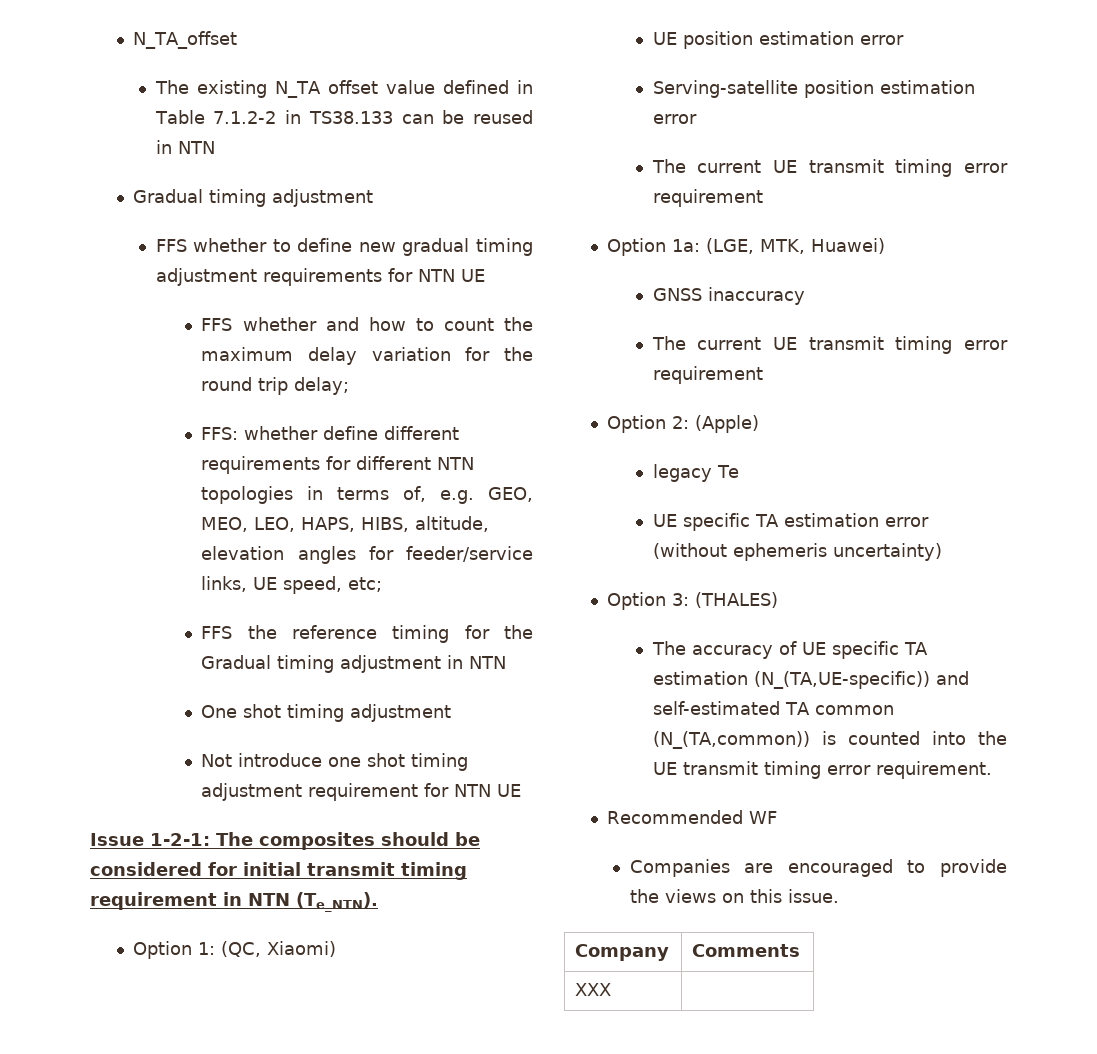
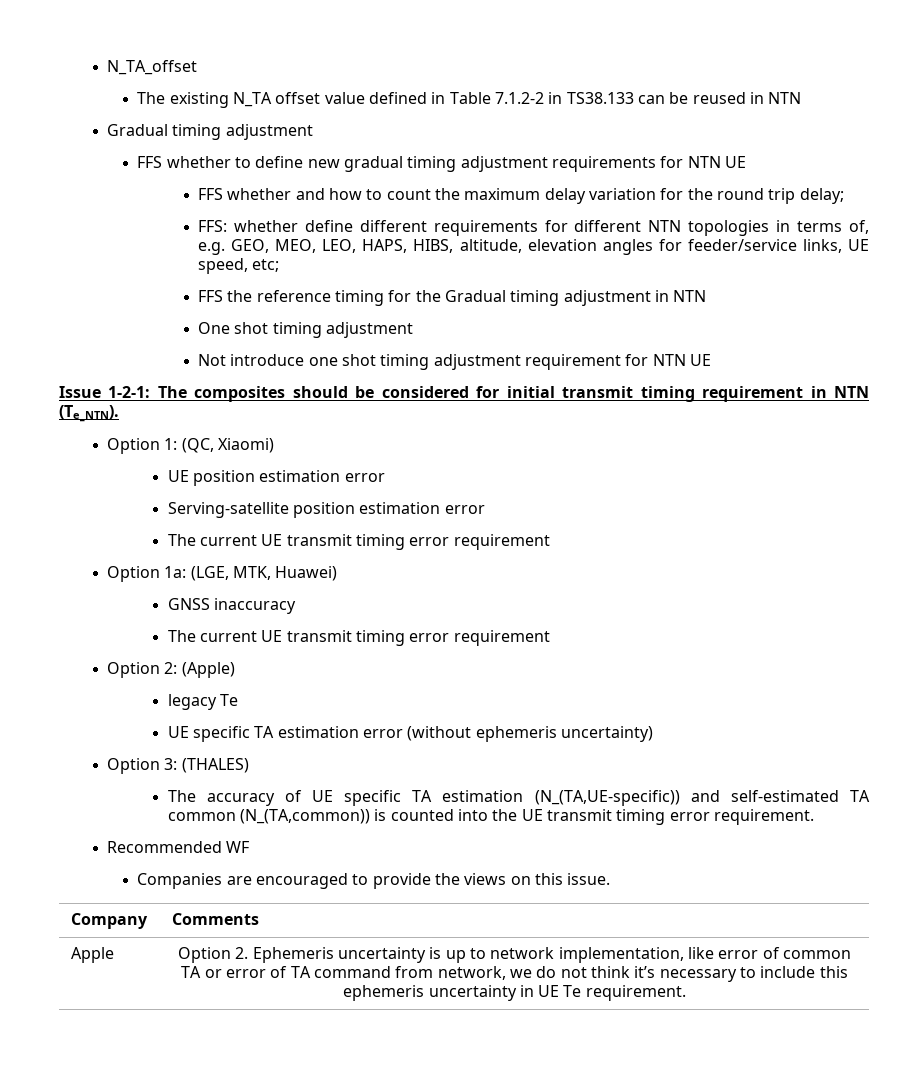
[575,983,612,996] XXX | -> [71,947,115,963] [178,947,851,963] [181,966,848,982] [343,985,686,1001] Apple | Option 2. Ephemeris uncertainty is up to network implementation, like error of common TA or error of TA command from network, we do not think it’s necessary to include this ephemeris uncertainty in UE Te requirement.

